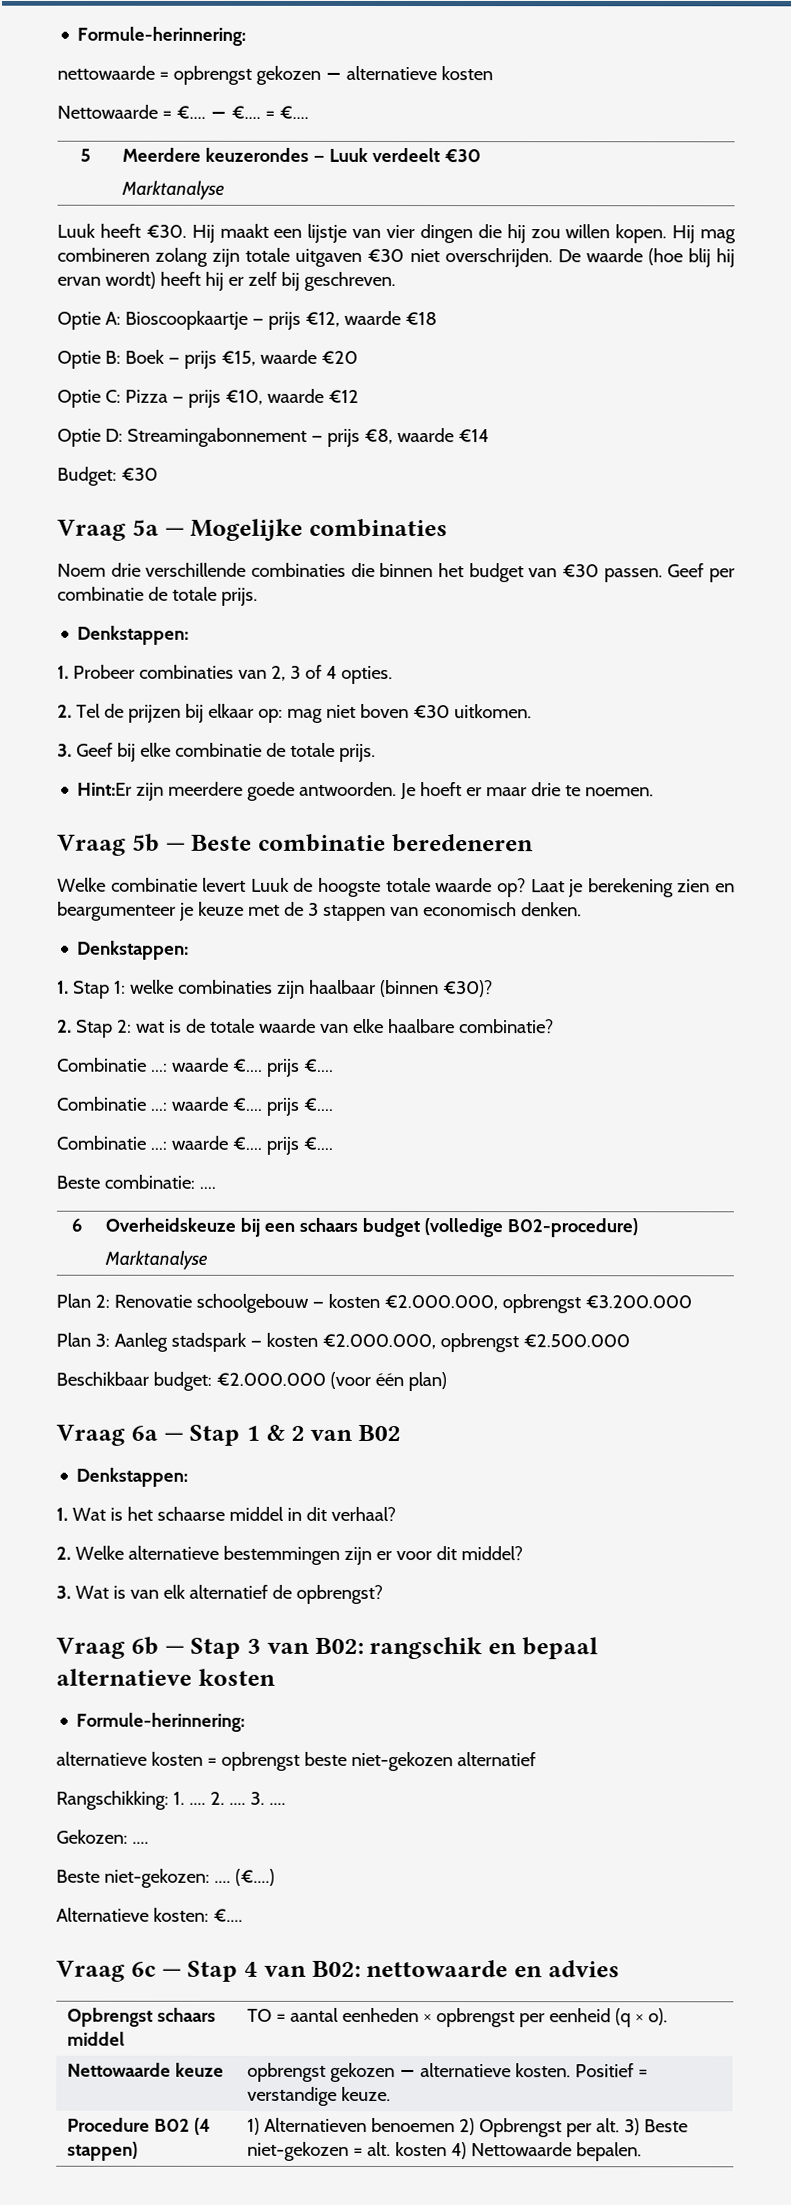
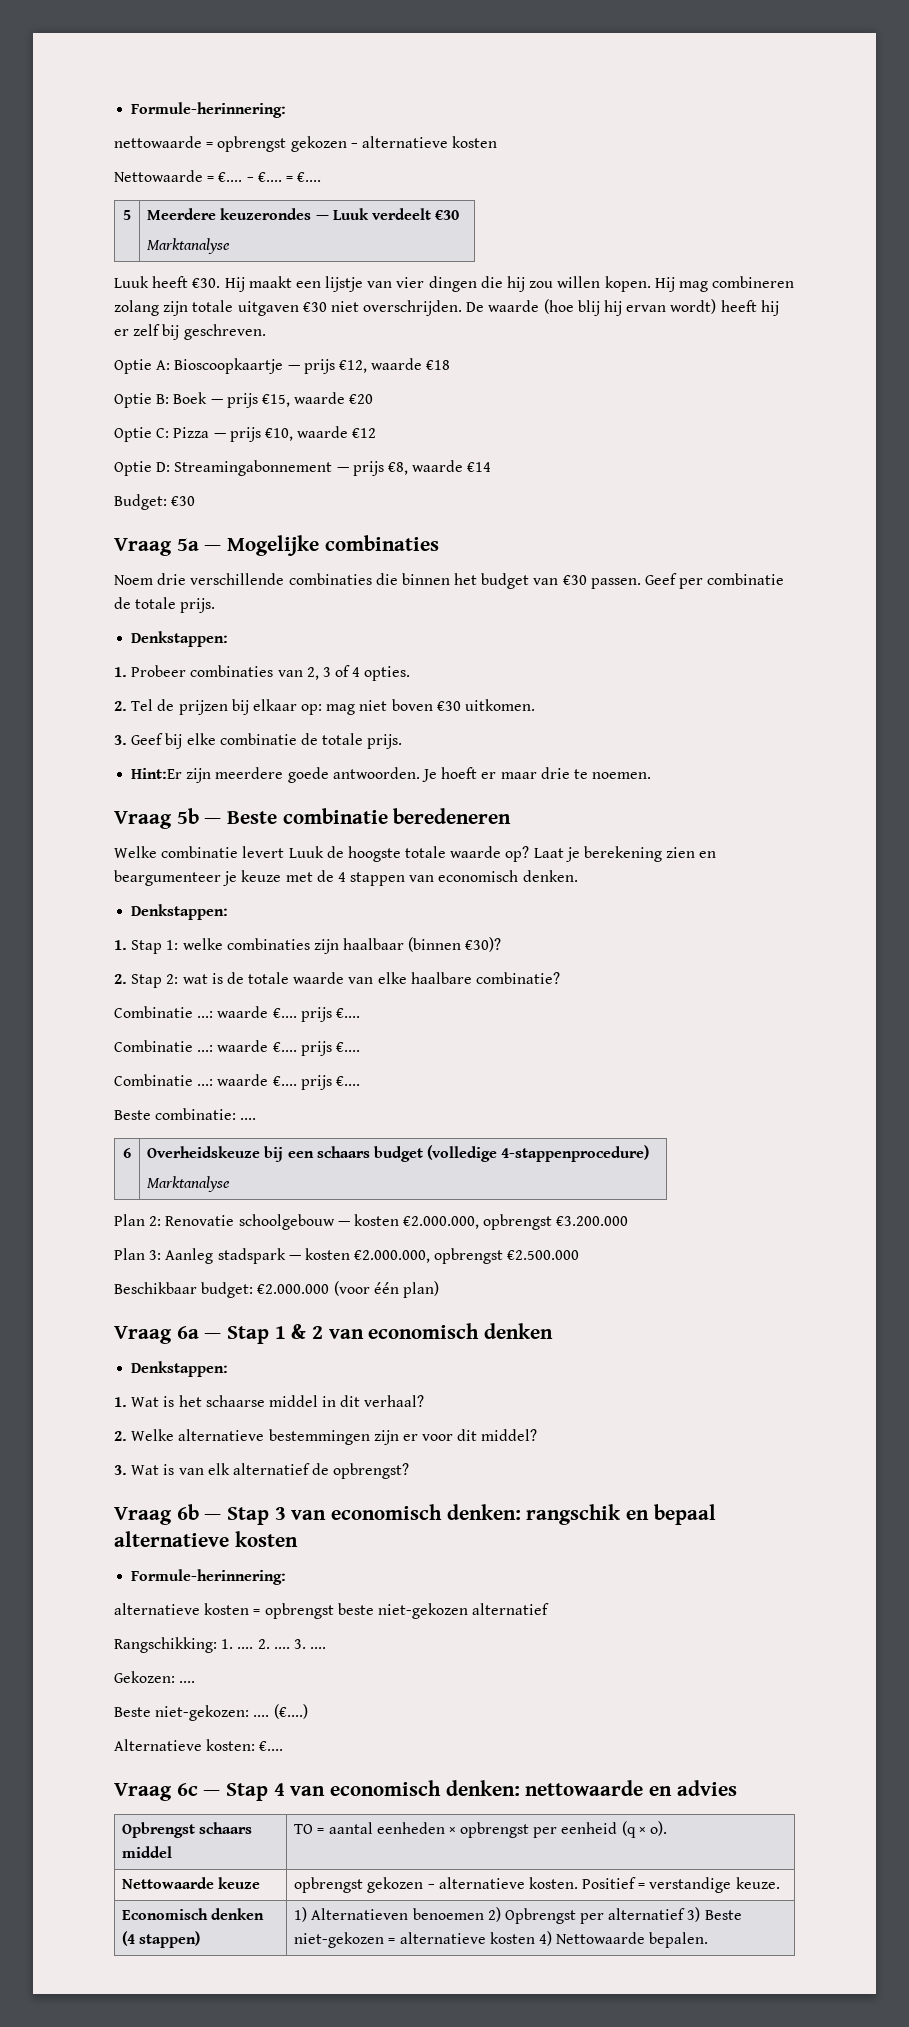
[307,902,319,916] 3 -> [337,872,346,882] 4
[507,1218,639,1238] B02-procedure) -> [501,1145,650,1162] 4-stappenprocedure)
[358,1424,401,1442] B02 -> [368,1323,554,1339] economisch denken
[314,1637,364,1654] B02: -> [331,1504,521,1520] economisch denken:
[311,1960,361,1977] B02: -> [330,1780,520,1796] economisch denken:
[67,2117,191,2132] Procedure B02 -> [122,1908,265,1920] Economisch denken
[596,2118,621,2133] alt. -> [608,1908,686,1920] alternatief
[367,2141,392,2156] alt. -> [399,1932,486,1944] alternatieve

